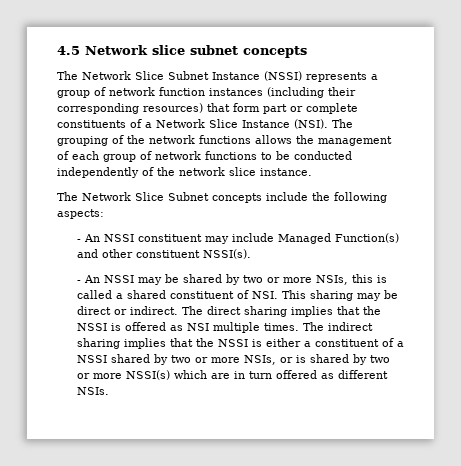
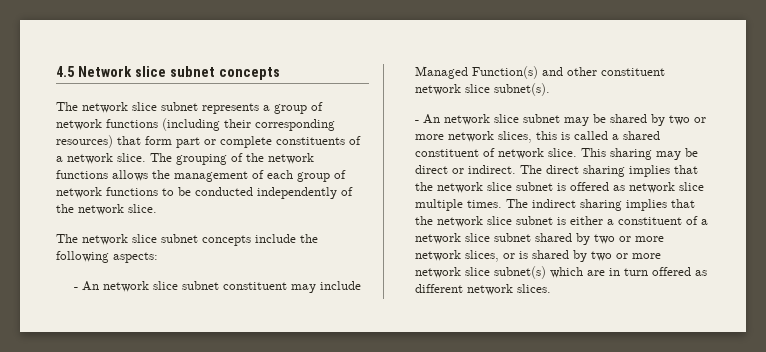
[82,71,302,81] Network Slice Subnet Instance (NSSI) -> [82,102,198,113] network slice subnet
[159,87,263,96] function instances -> [106,119,158,128] functions
[156,119,328,129] Network Slice Instance (NSI). -> [67,153,146,164] network slice.
[229,167,312,176] [57,192,209,201] slice instance. // The Network Slice Subnet -> [128,204,157,213] [56,234,198,245] slice. // The network slice subnet
[103,234,134,242] NSSI -> [102,281,219,292] network slice subnet
[202,249,251,259] [76,275,134,283] NSSI(s). // - An NSSI -> [414,83,550,96] [414,114,560,125] network slice subnet(s). // - An network slice subnet
[315,275,348,285] NSIs, -> [447,131,532,143] network slices,
[251,291,278,299] NSI. -> [497,148,577,159] network slice.
[76,323,107,331] NSSI -> [436,182,553,193] network slice subnet
[186,323,209,331] NSI -> [628,182,704,193] network slice
[217,339,248,347] NSSI -> [436,216,553,227] network slice subnet
[76,354,276,365] NSSI shared by two or more NSIs, -> [414,233,664,245] [414,250,499,262] network slice subnet shared by two or more network slices,
[125,370,170,380] NSSI(s) -> [414,266,546,279] network slice subnet(s)
[76,387,109,395] NSIs. -> [466,284,551,295] network slices.

